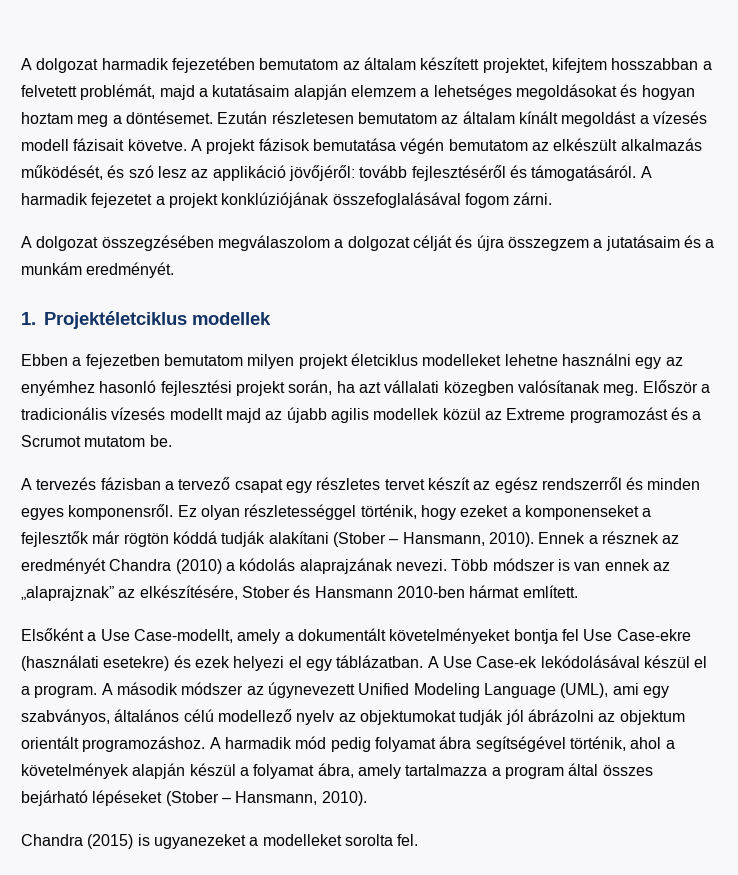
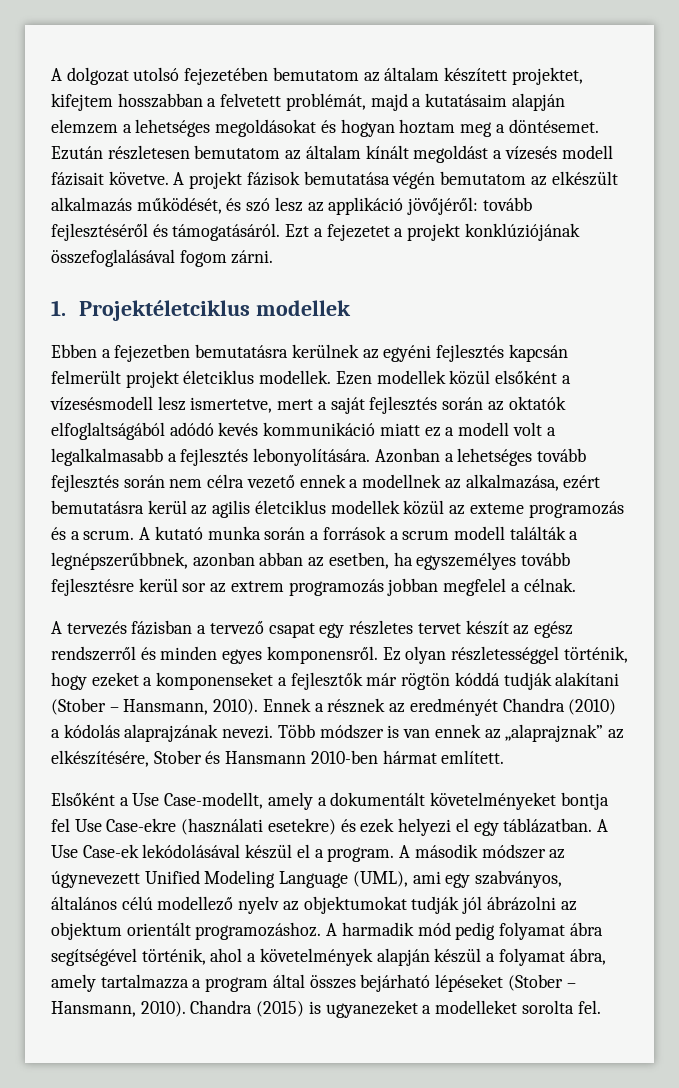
[21,58,169,73] A dolgozat harmadik -> [51,67,180,85] A dolgozat utolsó
[640,166,652,178] [21,193,88,205] A harmadik -> [285,224,323,238] Ezt a
[21,235,715,251] [21,262,175,278] // A dolgozat összegzésében megválaszolom a dolgozat célját és újra összegzem a jutatásaim és a munkám eredményét. -> (274, 257) none
[163,353,683,369] [21,380,710,396] [21,407,702,423] [21,435,172,447] bemutatom milyen projekt életciklus modelleket lehetne használni egy az enyémhez hasonló fejlesztési projekt során, ha azt vállalati közegben valósítanak meg. Először a tradicionális vízesés modellt majd az újabb agilis modellek közül az Extreme programozást és a Scrumot mutatom be. -> [195,344,568,362] [51,370,571,388] [50,396,566,414] [51,422,556,440] [51,448,587,466] [51,474,601,492] [51,500,624,518] [51,526,579,540] [51,552,571,570] [51,578,576,596] bemutatásra kerülnek az egyéni fejlesztés kapcsán felmerült projekt életciklus modellek. Ezen modellek közül elsőként a vízesésmodell lesz ismertetve, mert a saját fejlesztés során az oktatók elfoglaltságából adódó kevés kommunikáció miatt ez a modell volt a legalkalmasabb a fejlesztés lebonyolítására. Azonban a lehetséges tovább fejlesztés során nem célra vezető ennek a modellnek az alkalmazása, ezért bemutatásra kerül az agilis életciklus modellek közül az exteme programozás és a scrum. A kutató munka során a források a scrum modell találták a legnépszerűbbnek, azonban abban az esetben, ha egyszemélyes tovább fejlesztésre kerül sor az extrem programozás jobban megfelel a célnak.
(367, 798) // -> (186, 1009) none

